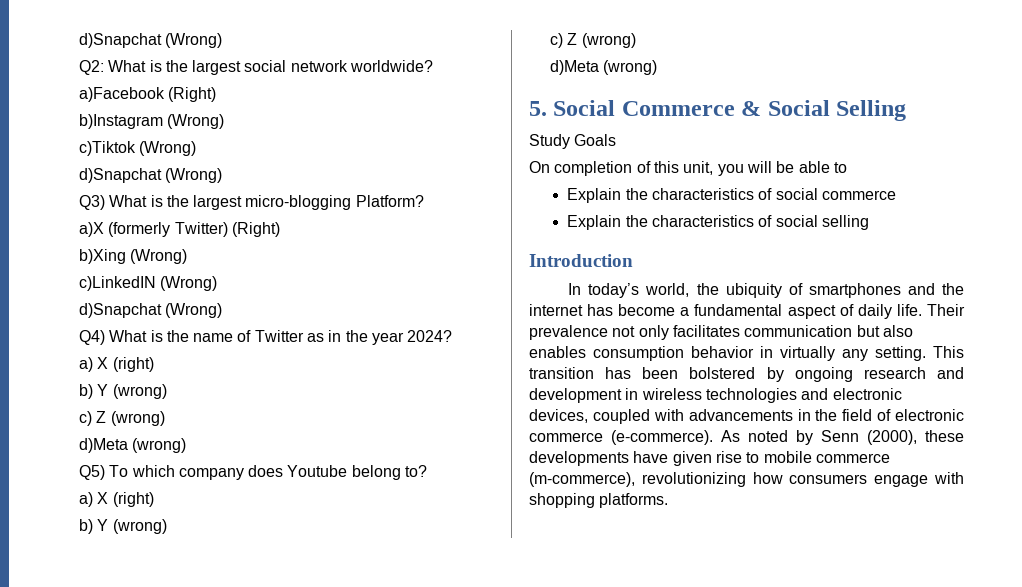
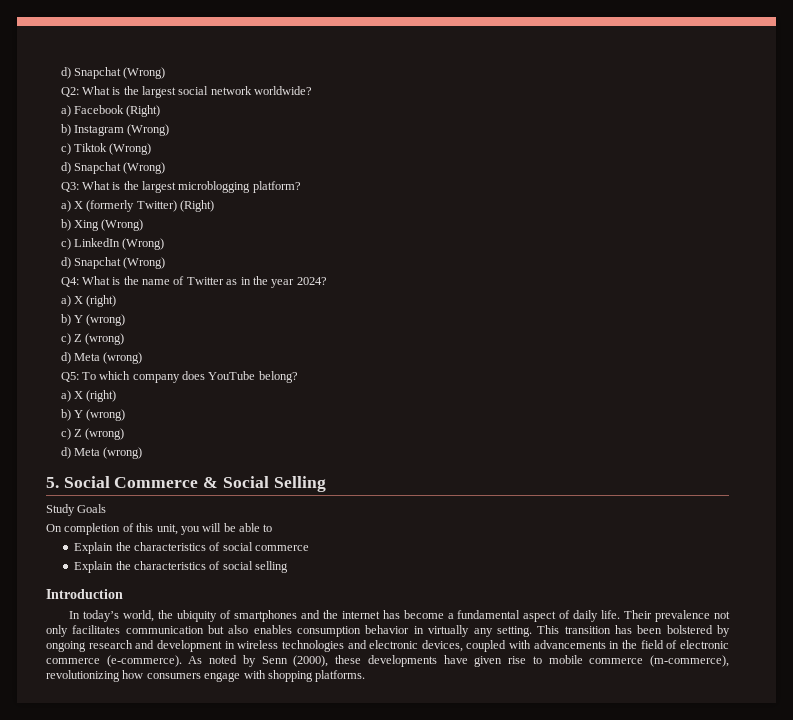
[78,33,162,48] d)Snapchat -> [60,67,121,79] d) Snapchat
[78,87,217,102] [78,114,225,129] [78,141,197,156] [78,168,223,183] [78,195,424,210] [78,222,104,237] a)Facebook (Right) // b)Instagram (Wrong) // c)Tiktok (Wrong) // d)Snapchat (Wrong) // Q3) What is the largest micro-blogging Platform? // a)X -> [60,105,161,117] [60,124,170,136] [60,143,152,155] [60,162,166,174] [60,181,301,193] [60,200,83,212] a) Facebook (Right) // b) Instagram (Wrong) // c) Tiktok (Wrong) // d) Snapchat (Wrong) // Q3: What is the largest microblogging platform? // a) X
[78,249,188,264] [78,276,218,291] [78,303,223,318] [78,330,105,345] b)Xing (Wrong) // c)LinkedIN (Wrong) // d)Snapchat (Wrong) // Q4) -> [60,219,144,231] [60,238,165,250] [60,257,166,269] [60,277,79,287] b) Xing (Wrong) // c) LinkedIn (Wrong) // d) Snapchat (Wrong) // Q4:
[78,438,187,453] [78,465,105,480] d)Meta (wrong) // Q5) -> [60,352,143,364] [60,372,79,382] d) Meta (wrong) // Q5:
[287,465,428,480] [78,492,154,507] [78,519,167,534] [549,33,636,48] [549,60,599,75] Youtube belong to? // a) X (right) // b) Y (wrong) // c) Z (wrong) // d)Meta -> [208,371,298,383] [60,390,117,402] [60,409,126,421] [60,428,125,440] [60,447,100,459] YouTube belong? // a) X (right) // b) Y (wrong) // c) Z (wrong) // d) Meta

